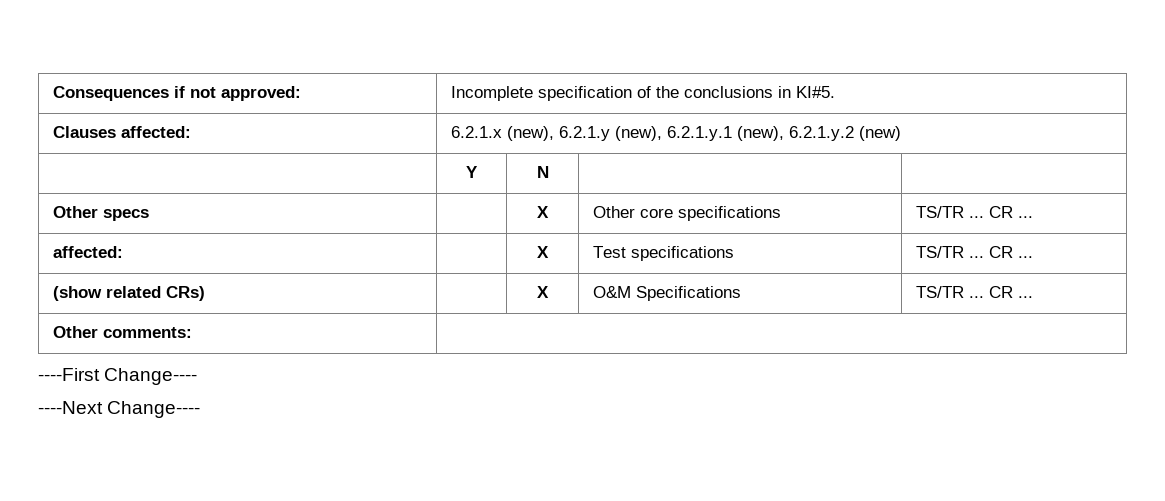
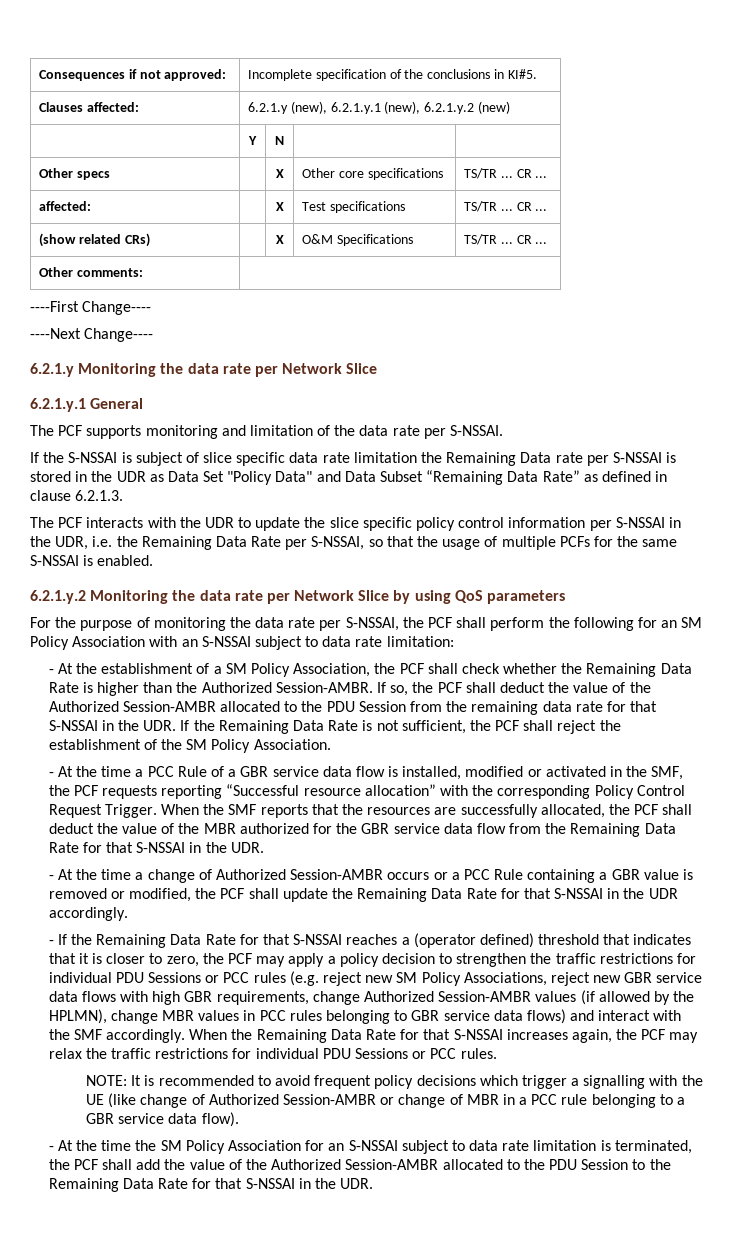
[451,126,555,141] 6.2.1.x (new), -> (139, 107) none
(201, 409) none -> [30,363,378,377] [30,398,144,412] [30,425,504,439] [30,452,677,466] [30,470,668,485] [30,490,124,501] [30,517,681,531] [30,536,678,550] [30,555,154,566] [30,590,566,604] [30,617,703,631] [30,636,454,650] [48,663,692,677] [48,682,651,696] [48,701,658,715] [48,720,621,734] [48,739,331,753] [48,766,684,780] [48,784,685,799] [48,804,693,818] [48,823,676,837] [48,842,264,853] [48,869,694,883] [48,888,678,902] [48,907,128,921] [48,933,692,948] [48,953,697,967] [48,971,703,986] [48,990,695,1005] [48,1009,682,1024] [48,1029,699,1043] [48,1048,497,1059] [86,1075,703,1089] [86,1093,685,1108] [86,1112,239,1127] [48,1140,692,1154] [48,1159,671,1170] [48,1178,374,1192] // 6.2.1.y Monitoring the data rate per Network Slice // 6.2.1.y.1 General // The PCF supports monitoring and limitation of the data rate per S-NSSAI. // If the S-NSSAI is subject of slice specific data rate limitation the Remaining Data rate per S-NSSAI is stored in the UDR as Data Set "Policy Data" and Data Subset “Remaining Data Rate” as defined in clause 6.2.1.3. // The PCF interacts with the UDR to update the slice specific policy control information per S-NSSAI in the UDR, i.e. the Remaining Data Rate per S-NSSAI, so that the usage of multiple PCFs for the same S-NSSAI is enabled. // 6.2.1.y.2 Monitoring the data rate per Network Slice by using QoS parameters // For the purpose of monitoring the data rate per S-NSSAI, the PCF shall perform the following for an SM Policy Association with an S-NSSAI subject to data rate limitation: // - At the establishment of a SM Policy Association, the PCF shall check whether the Remaining Data Rate is higher than the Authorized Session-AMBR. If so, the PCF shall deduct the value of the Authorized Session-AMBR allocated to the PDU Session from the remaining data rate for that S-NSSAI in the UDR. If the Remaining Data Rate is not sufficient, the PCF shall reject the establishment of the SM Policy Association. // - At the time a PCC Rule of a GBR service data flow is installed, modified or activated in the SMF, the PCF requests reporting “Successful resource allocation” with the corresponding Policy Control Request Trigger. When the SMF reports that the resources are successfully allocated, the PCF shall deduct the value of the MBR authorized for the GBR service data flow from the Remaining Data Rate for that S-NSSAI in the UDR. // - At the time a change of Authorized Session-AMBR occurs or a PCC Rule containing a GBR value is removed or modified, the PCF shall update the Remaining Data Rate for that S-NSSAI in the UDR accordingly. // - If the Remaining Data Rate for that S-NSSAI reaches a (operator defined) threshold that indicates that it is closer to zero, the PCF may apply a policy decision to strengthen the traffic restrictions for individual PDU Sessions or PCC rules (e.g. reject new SM Policy Associations, reject new GBR service data flows with high GBR requirements, change Authorized Session-AMBR values (if allowed by the HPLMN), change MBR values in PCC rules belonging to GBR service data flows) and interact with the SMF accordingly. When the Remaining Data Rate for that S-NSSAI increases again, the PCF may relax the traffic restrictions for individual PDU Sessions or PCC rules. // NOTE: It is recommended to avoid frequent policy decisions which trigger a signalling with the UE (like change of Authorized Session-AMBR or change of MBR in a PCC rule belonging to a GBR service data flow). // - At the time the SM Policy Association for an S-NSSAI subject to data rate limitation is terminated, the PCF shall add the value of the Authorized Session-AMBR allocated to the PDU Session to the Remaining Data Rate for that S-NSSAI in the UDR.

